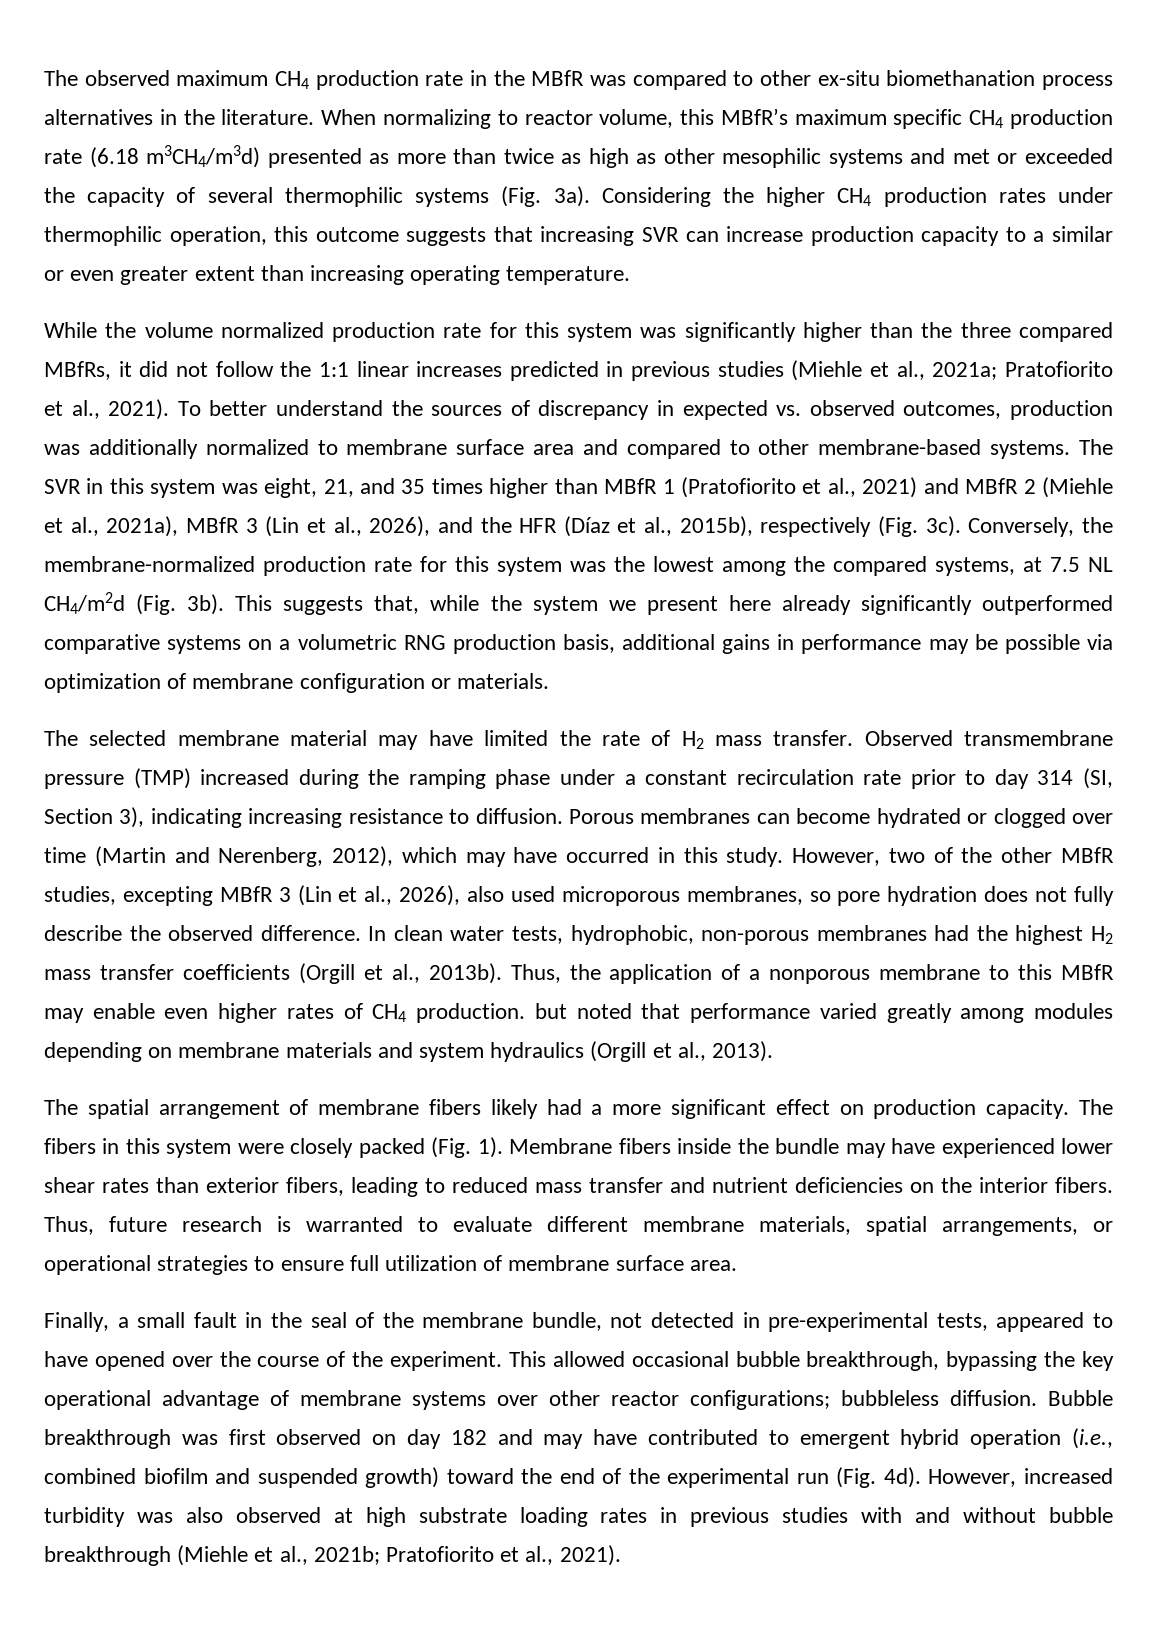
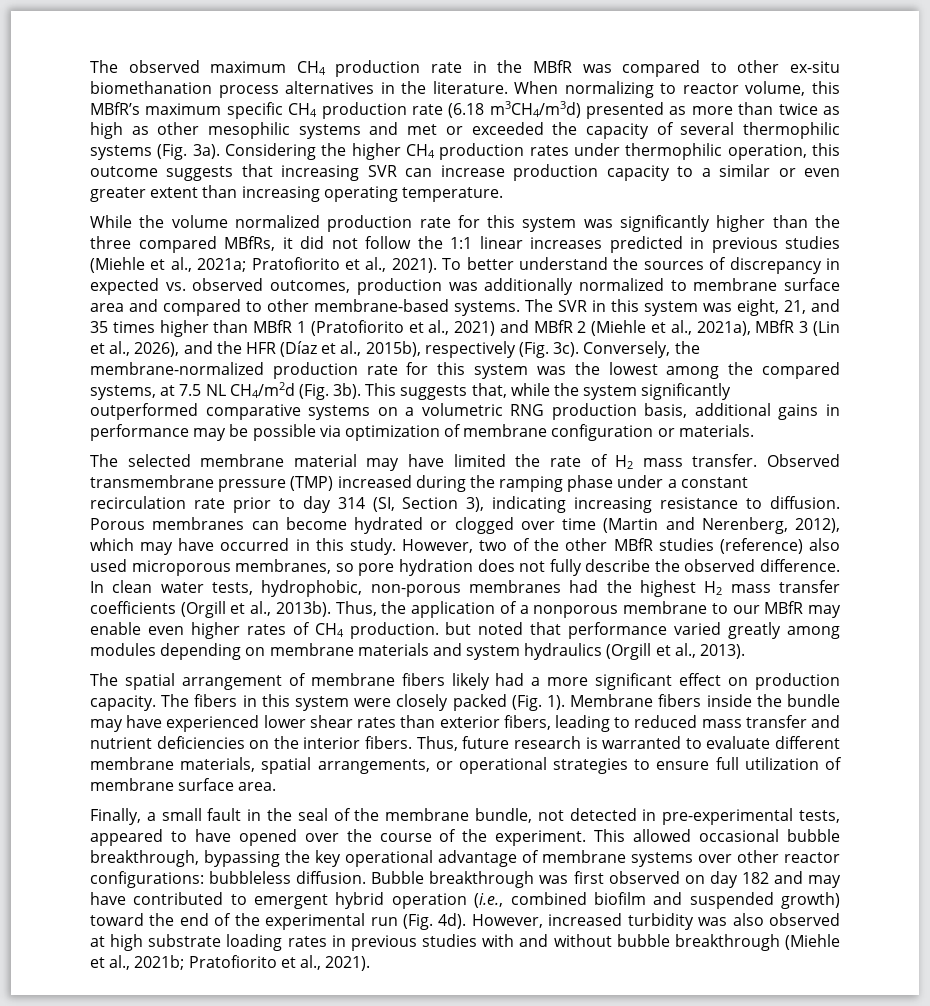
[608,595,851,615] we present here already -> (638, 392) none
[44,885,461,906] studies, excepting MBfR 3 (Lin et al., 2026), -> [658,538,803,554] studies (reference)
[1018,964,1053,980] this -> [732,605,760,614] our
[690,1390,830,1410] configurations; -> [90,871,204,888] configurations:

